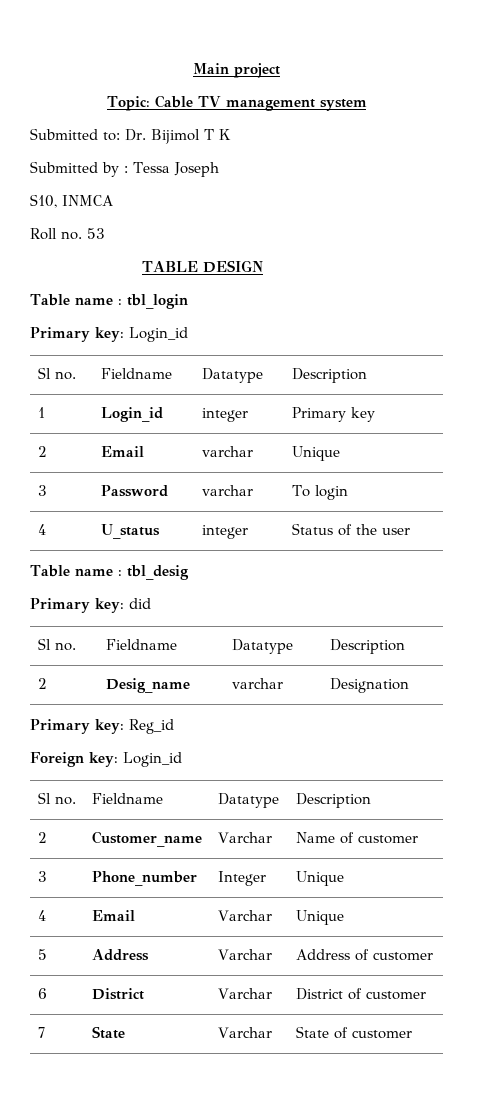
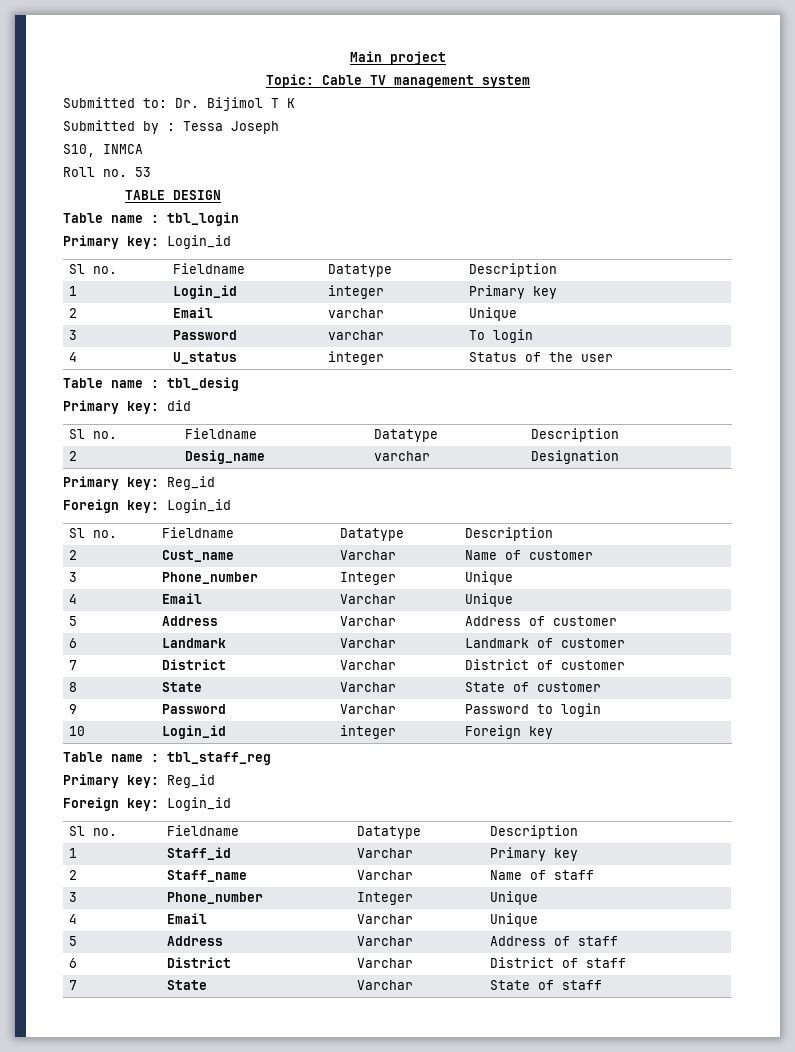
[91,831,202,847] Customer_name -> [161,550,234,562] Cust_name
(47, 993) none -> [161,638,226,648] [339,638,396,648] [464,638,625,648] [68,660,77,670] | Landmark | Varchar | Landmark of customer // 7
(426, 995) none -> [68,682,77,692] [161,682,202,692] [339,682,396,692] [464,682,601,692] [68,704,77,714] [161,704,226,714] [339,704,396,714] [464,703,601,717] [68,726,85,736] [161,725,226,739] [339,725,396,739] [464,725,553,739] [63,752,271,765] [63,774,215,788] [63,797,231,811] [68,826,117,836] [166,825,239,836] [356,826,421,839] [489,825,578,839] [68,848,77,858] [166,847,231,860] [356,848,413,858] [489,847,578,861] [68,870,77,880] [166,870,247,882] [356,870,413,880] [489,870,594,880] [68,892,77,902] [166,892,263,904] [356,892,413,905] [489,891,538,905] [68,914,77,924] [166,913,207,924] [356,914,413,924] [489,913,538,927] [68,936,77,946] [166,936,223,946] [356,936,413,946] [489,936,618,946] [68,958,77,968] [166,957,231,968] [356,958,413,968] [489,957,626,968] // 8 | State | Varchar | State of customer // 9 | Password | Varchar | Password to login // 10 | Login_id | integer | Foreign key // Table name : tbl_staff_reg // Primary key: Reg_id // Foreign key: Login_id // Sl no. | Fieldname | Datatype | Description // 1 | Staff_id | Varchar | Primary key // 2 | Staff_name | Varchar | Name of staff // 3 | Phone_number | Integer | Unique // 4 | Email | Varchar | Unique // 5 | Address | Varchar | Address of staff // 6 | District | Varchar | District of staff
[351,1030,412,1039] customer -> [561,980,602,990] staff

